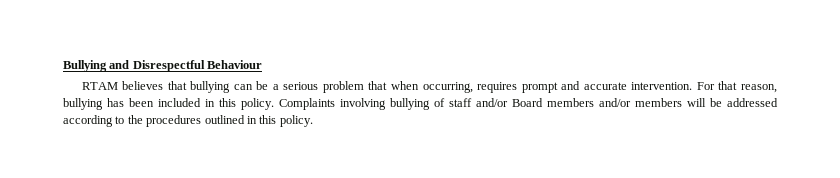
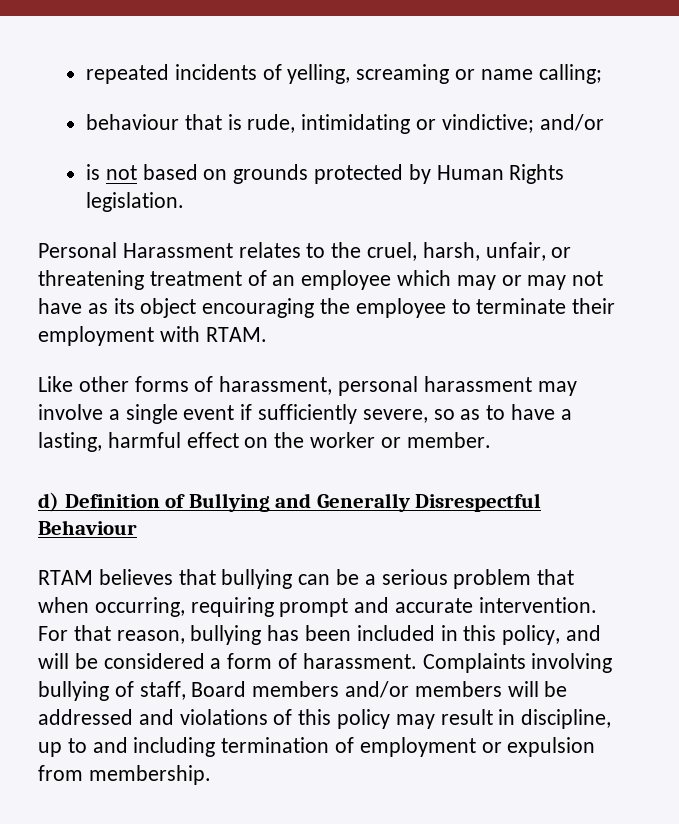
(63, 66) none -> [85,64,602,84] [85,114,604,134] [85,164,565,184] [85,192,184,212] [38,242,572,261] [38,270,604,290] [38,298,616,318] [38,326,267,346] [38,376,577,396] [38,404,572,424] [38,432,491,452] [38,492,186,512] repeated incidents of yelling, screaming or name calling; // behaviour that is rude, intimidating or vindictive; and/or // is not based on grounds protected by Human Rights legislation. // Personal Harassment relates to the cruel, harsh, unfair, or threatening treatment of an employee which may or may not have as its object encouraging the employee to terminate their employment with RTAM. // Like other forms of harassment, personal harassment may involve a single event if sufficiently severe, so as to have a lasting, harmful effect on the worker or member. // d) Definition of
(130, 64) none -> [316,493,410,512] Generally
[477,82,518,93] requires -> [190,597,274,617] requiring
[241,98,274,110] policy. -> [502,625,602,645] [38,653,417,669] policy, and will be considered a form of harassment.
[449,98,508,107] staff and/or -> [139,681,186,700] staff,
[63,115,313,127] according to the procedures outlined in this policy. -> [138,709,612,729] [38,737,596,757] [38,765,211,785] and violations of this policy may result in discipline, up to and including termination of employment or expulsion from membership.

